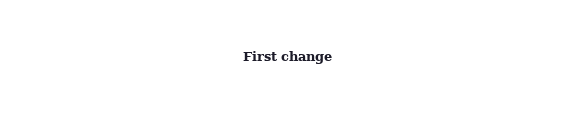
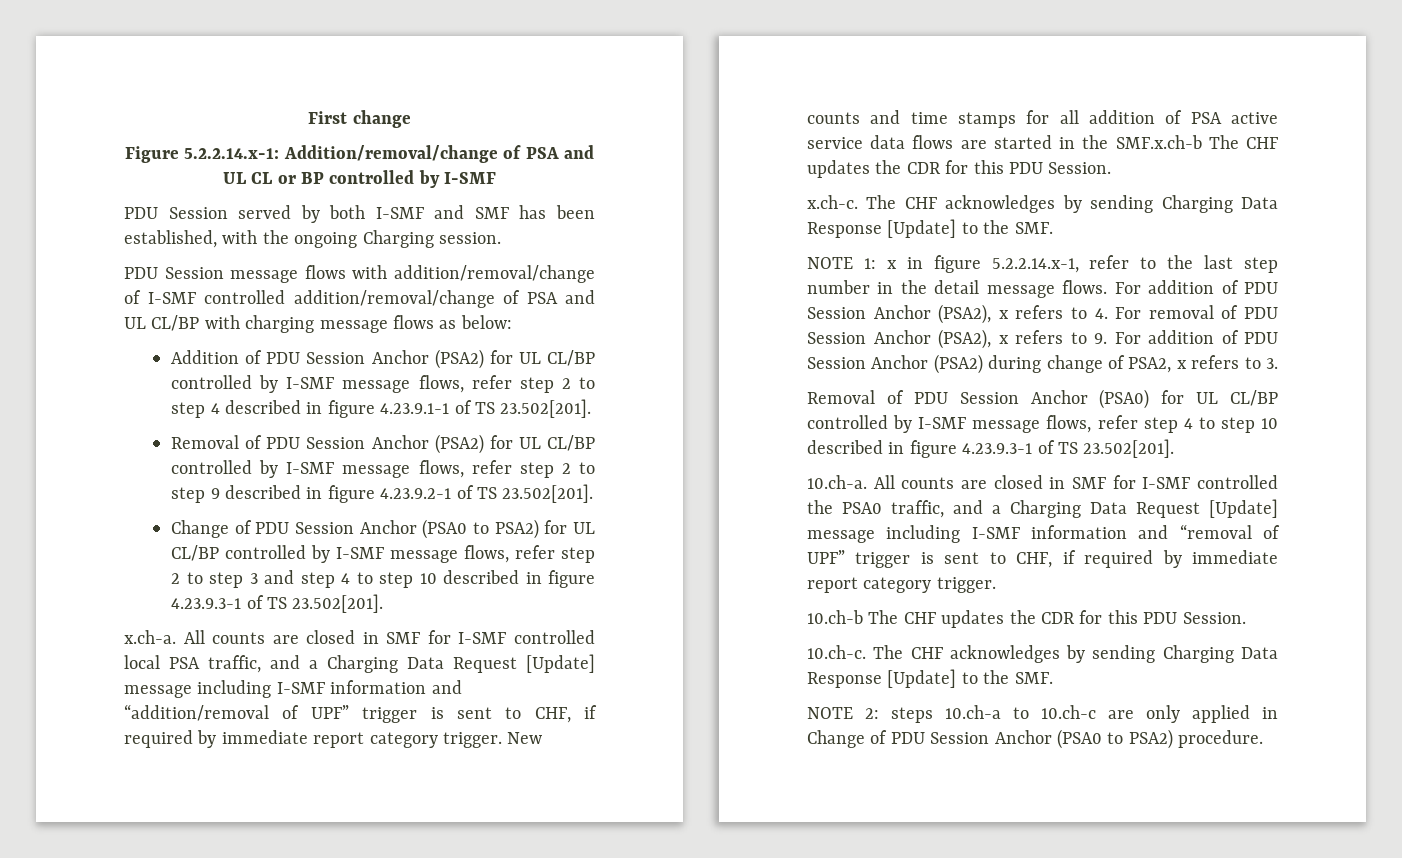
(332, 57) none -> [125,145,594,163] [222,170,497,188] [124,205,595,223] [124,230,501,248] [124,265,595,283] [124,290,595,308] [124,315,512,333] [171,349,595,369] [171,375,595,393] [171,399,592,418] [171,434,595,454] [171,460,595,478] [171,484,594,503] [171,519,595,539] [171,545,596,563] [171,570,595,588] [171,594,384,613] [124,630,595,644] [124,654,595,673] [124,680,462,698] [124,704,597,723] [124,730,543,748] [807,110,1278,128] [807,135,1278,149] [807,160,1112,178] [807,195,1278,213] [807,219,1053,238] [807,255,1278,273] [807,280,1278,298] [807,304,1278,324] [807,329,1278,349] [807,354,1278,374] [807,389,1278,409] [807,415,1278,433] [807,439,1175,458] [807,475,1278,489] [807,499,1278,518] [807,524,1280,543] [807,550,1278,568] [807,577,996,593] [807,610,1246,628] [807,645,1278,663] [807,669,1053,688] [807,705,1278,723] [807,729,1264,749] // Figure 5.2.2.14.x-1: Addition/removal/change of PSA and UL CL or BP controlled by I-SMF // PDU Session served by both I-SMF and SMF has been established, with the ongoing Charging session. // PDU Session message flows with addition/removal/change of I-SMF controlled addition/removal/change of PSA and UL CL/BP with charging message flows as below: // Addition of PDU Session Anchor (PSA2) for UL CL/BP controlled by I-SMF message flows, refer step 2 to step 4 described in figure 4.23.9.1-1 of TS 23.502[201]. // Removal of PDU Session Anchor (PSA2) for UL CL/BP controlled by I-SMF message flows, refer step 2 to step 9 described in figure 4.23.9.2-1 of TS 23.502[201]. // Change of PDU Session Anchor (PSA0 to PSA2) for UL CL/BP controlled by I-SMF message flows, refer step 2 to step 3 and step 4 to step 10 described in figure 4.23.9.3-1 of TS 23.502[201]. // x.ch-a. All counts are closed in SMF for I-SMF controlled local PSA traffic, and a Charging Data Request [Update] message including I-SMF information and “addition/removal of UPF” trigger is sent to CHF, if required by immediate report category trigger. New counts and time stamps for all addition of PSA active service data flows are started in the SMF.x.ch-b The CHF updates the CDR for this PDU Session. // x.ch-c. The CHF acknowledges by sending Charging Data Response [Update] to the SMF. // NOTE 1: x in figure 5.2.2.14.x-1, refer to the last step number in the detail message flows. For addition of PDU Session Anchor (PSA2), x refers to 4. For removal of PDU Session Anchor (PSA2), x refers to 9. For addition of PDU Session Anchor (PSA2) during change of PSA2, x refers to 3. // Removal of PDU Session Anchor (PSA0) for UL CL/BP controlled by I-SMF message flows, refer step 4 to step 10 described in figure 4.23.9.3-1 of TS 23.502[201]. // 10.ch-a. All counts are closed in SMF for I-SMF controlled the PSA0 traffic, and a Charging Data Request [Update] message including I-SMF information and “removal of UPF” trigger is sent to CHF, if required by immediate report category trigger. // 10.ch-b The CHF updates the CDR for this PDU Session. // 10.ch-c. The CHF acknowledges by sending Charging Data Response [Update] to the SMF. // NOTE 2: steps 10.ch-a to 10.ch-c are only applied in Change of PDU Session Anchor (PSA0 to PSA2) procedure.

